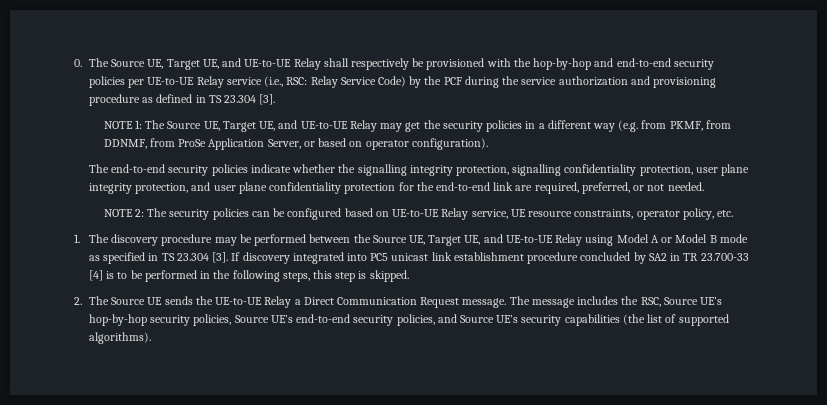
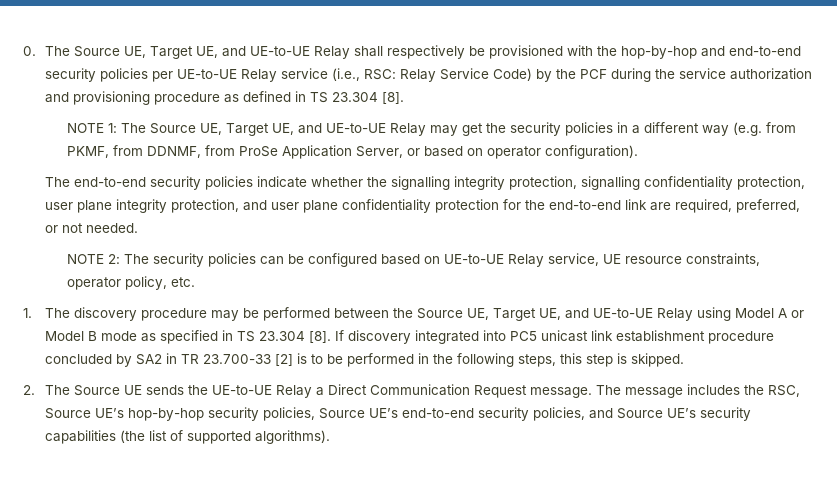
[259,94,276,105] [3]. -> [382,92,405,104] [8].
[212,252,229,263] [3]. -> [309,331,332,343] [8].
[88,270,103,281] [4] -> [275,354,294,366] [2]

